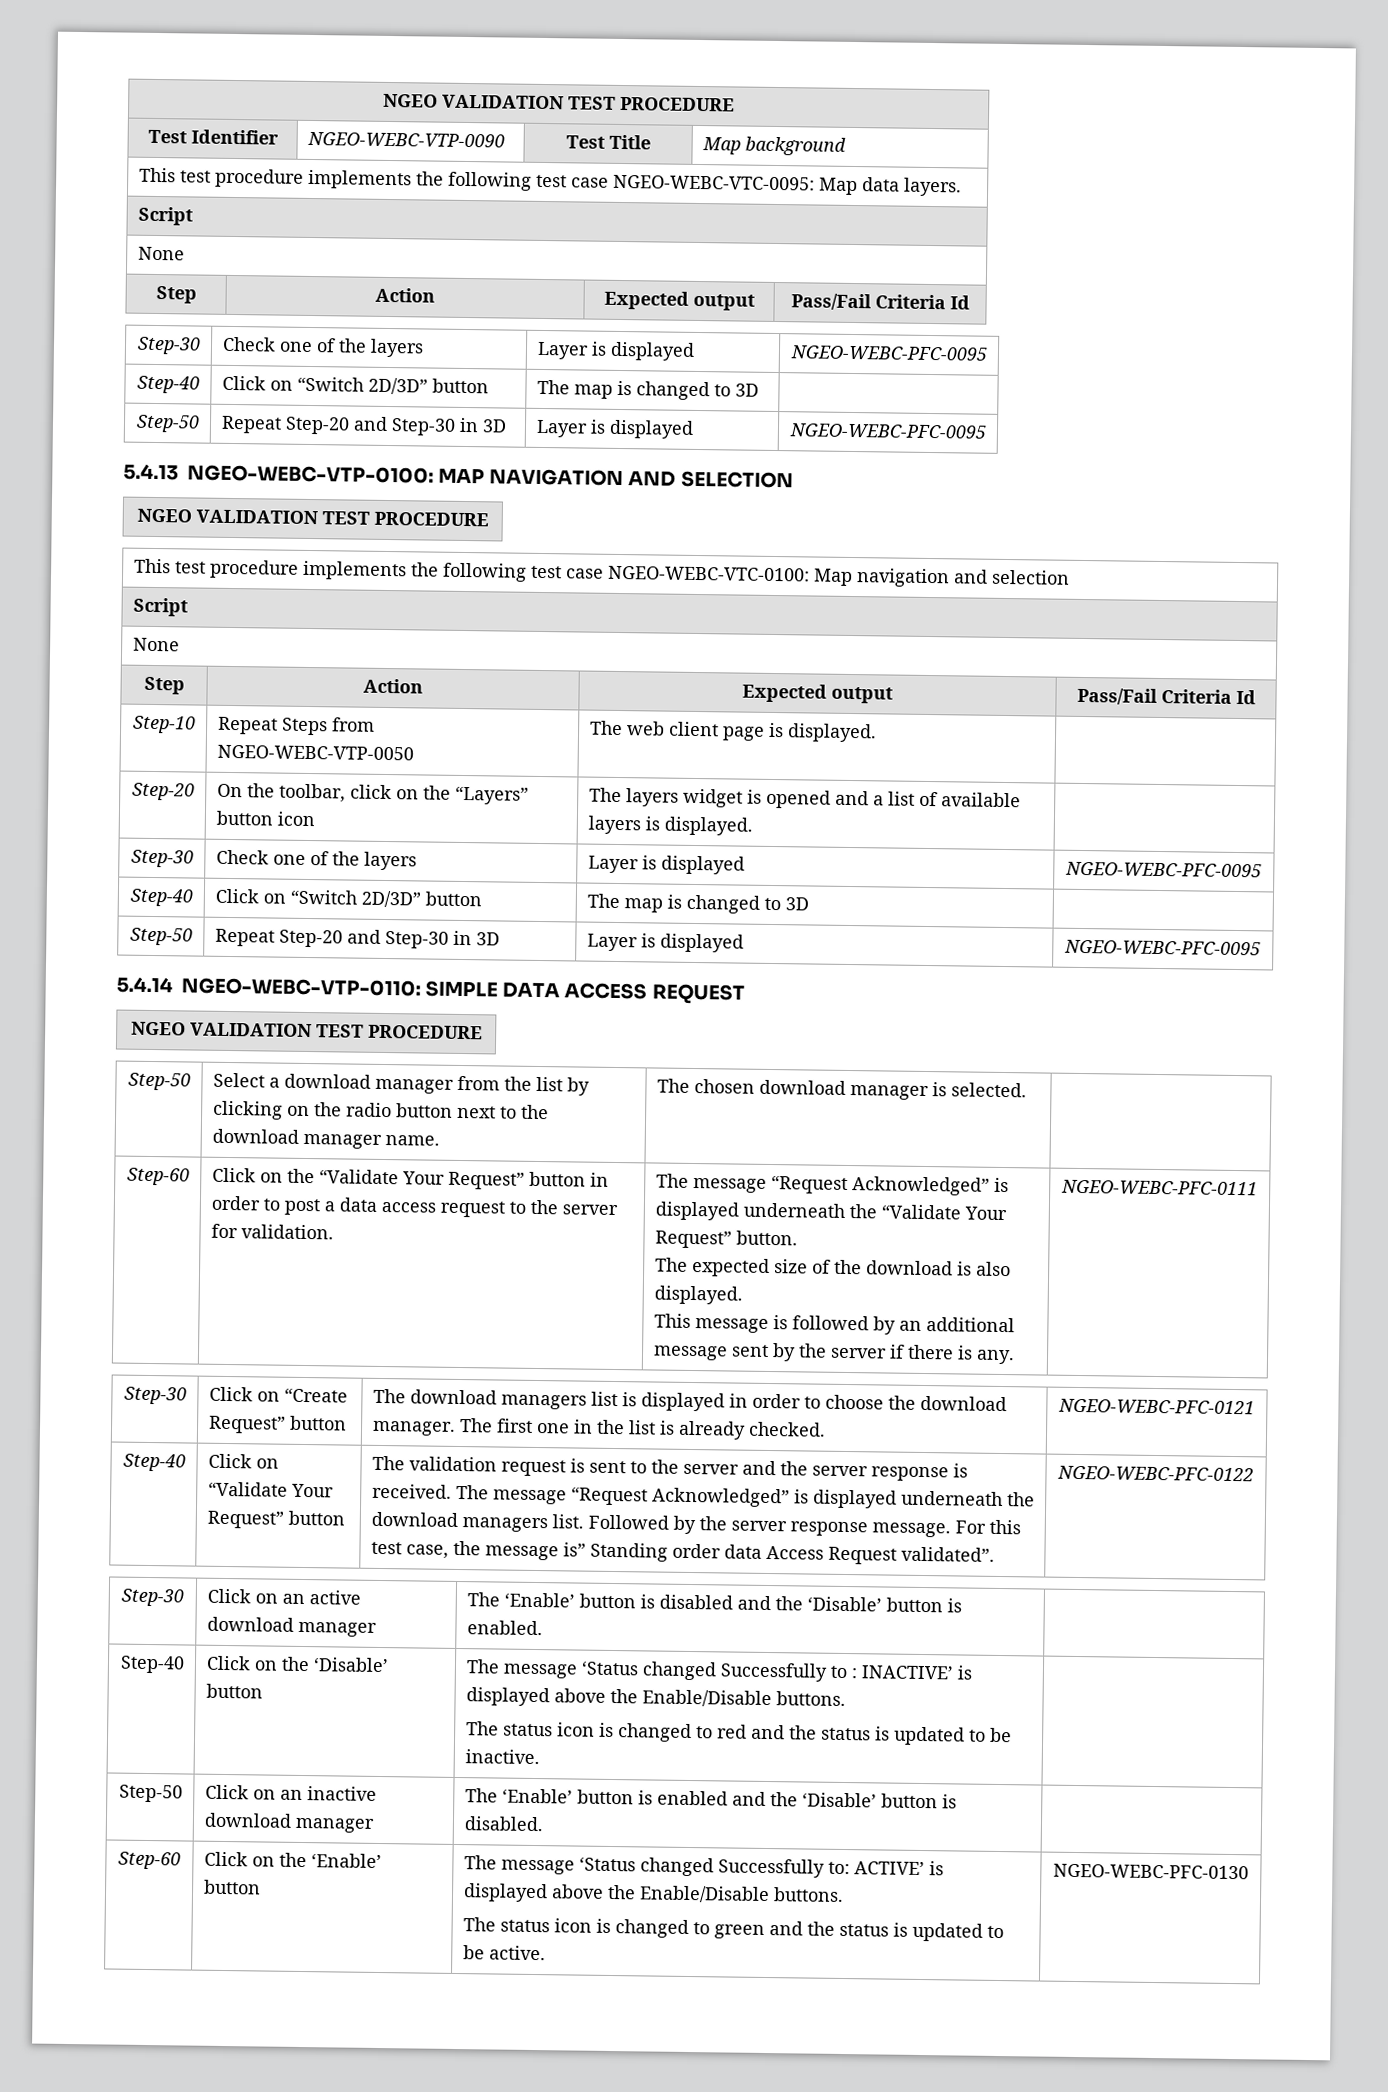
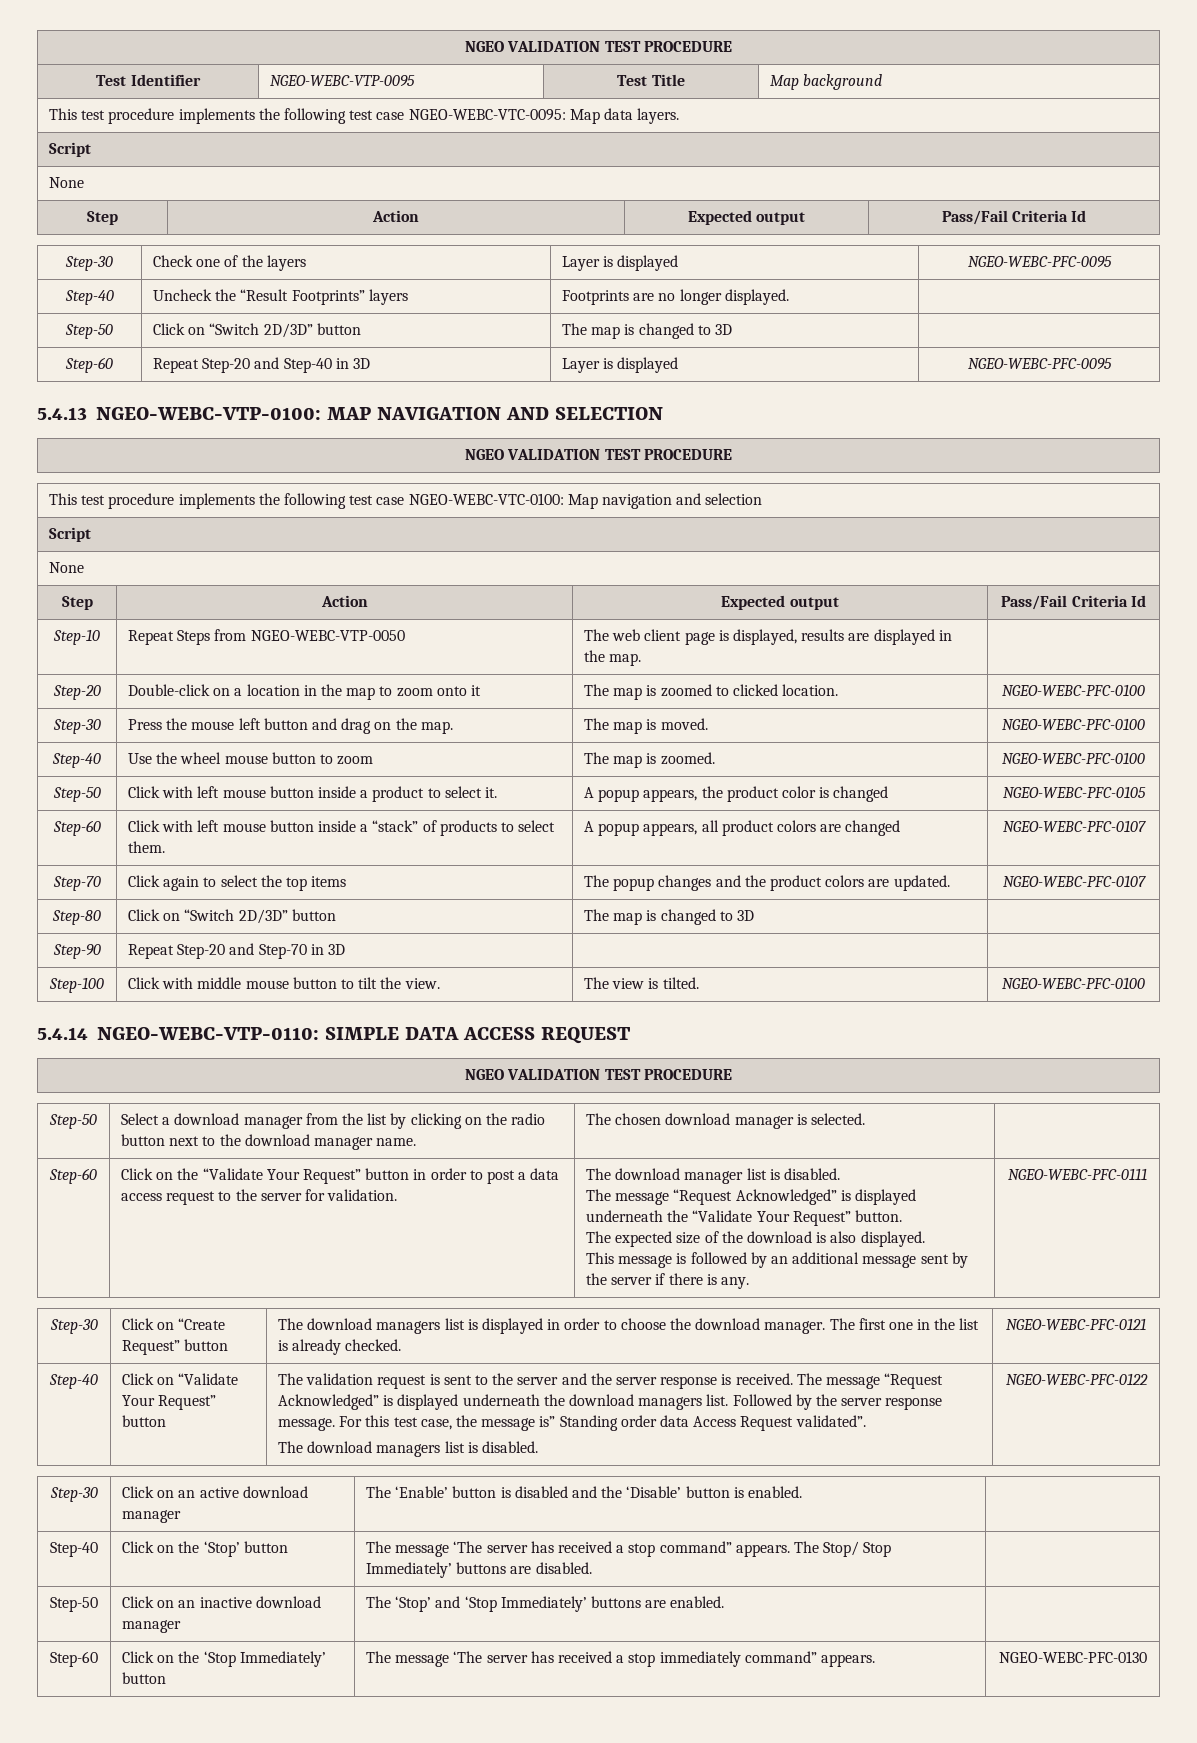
[306,131,505,148] NGEO-WEBC-VTP-0090 -> [270,75,416,87] NGEO-WEBC-VTP-0095
(200, 384) none -> [153,289,408,305] [562,289,789,305] [65,324,113,339] | Uncheck the “Result Footprints” layers | Footprints are no longer displayed. | // Step-50
[135,414,200,433] [220,415,456,436] Step-50 | Repeat Step-20 and Step-30 -> [65,357,113,373] [153,357,332,373] Step-60 | Repeat Step-20 and Step-40
[786,723,877,743] [131,782,195,801] [216,783,529,805] [215,810,315,827] [588,787,1021,809] [587,815,753,836] [130,849,194,868] [215,849,417,871] [587,855,745,875] [1065,861,1262,878] [129,888,193,907] displayed. | // Step-20 | On the toolbar, click on the “Layers” button icon | The layers widget is opened and a list of available layers is displayed. | // Step-30 | Check one of the layers | Layer is displayed | NGEO-WEBC-PFC-0095 // Step-40 -> [733,629,952,645] [584,650,642,666] [52,685,101,700] [128,684,481,700] [584,684,839,700] [1002,684,1145,696] [52,719,101,734] [128,718,453,734] [584,718,708,734] [1002,718,1145,730] [52,753,101,768] [128,752,374,765] [584,752,715,768] [1002,752,1145,764] [52,787,101,802] [128,786,497,802] [584,786,889,802] [1002,786,1146,798] [52,820,101,836] [128,820,556,836] [128,841,166,853] [584,820,901,836] [1002,820,1146,832] [52,876,101,891] [128,875,347,891] [584,875,950,891] [1002,875,1146,887] [52,910,101,925] displayed, results are displayed in the map. | // Step-20 | Double-click on a location in the map to zoom onto it | The map is zoomed to clicked location. | NGEO-WEBC-PFC-0100 // Step-30 | Press the mouse left button and drag on the map. | The map is moved. | NGEO-WEBC-PFC-0100 // Step-40 | Use the wheel mouse button to zoom | The map is zoomed. | NGEO-WEBC-PFC-0100 // Step-50 | Click with left mouse button inside a product to select it. | A popup appears, the product color is changed | NGEO-WEBC-PFC-0105 // Step-60 | Click with left mouse button inside a “stack” of products to select them. | A popup appears, all product colors are changed | NGEO-WEBC-PFC-0107 // Step-70 | Click again to select the top items | The popup changes and the product colors are updated. | NGEO-WEBC-PFC-0107 // Step-80
[129,927,193,946] [214,928,500,949] [586,933,744,953] [1064,939,1261,956] Step-50 | Repeat Step-20 and Step-30 in 3D | Layer is displayed | NGEO-WEBC-PFC-0095 -> [52,944,101,959] [128,943,346,959] [49,977,104,993] [128,977,440,989] [584,977,699,989] [1002,977,1145,989] Step-90 | Repeat Step-20 and Step-70 in 3D | | // Step-100 | Click with middle mouse button to tilt the view. | The view is tilted. | NGEO-WEBC-PFC-0100
(689, 1180) none -> [615,1168,841,1184] [586,1189,612,1201] download manager list is disabled. // The
(995, 1554) none -> [278,1441,539,1457] // The download managers list is disabled.
[312,1657,389,1673] [205,1683,263,1699] [465,1659,973,1682] [465,1687,846,1708] [465,1721,1012,1746] [464,1749,540,1765] ‘Disable’ button | The message ‘Status changed Successfully to : INACTIVE’ is displayed above the Enable/Disable buttons. // The status icon is changed to red and the status is updated to be inactive. -> [203,1541,288,1557] [366,1541,892,1557] [366,1562,592,1578] ‘Stop’ button | The message ‘The server has received a stop command” appears. The Stop/ Stop Immediately’ buttons are disabled.
[501,1788,957,1809] [463,1816,544,1832] [118,1851,181,1870] [203,1851,382,1869] [203,1879,261,1895] [463,1855,944,1878] [462,1883,844,1904] [462,1917,1004,1942] [462,1945,546,1961] ‘Enable’ button is enabled and the ‘Disable’ button is disabled. | // Step-60 | Click on the ‘Enable’ button | The message ‘Status changed Successfully to: ACTIVE’ is displayed above the Enable/Disable buttons. // The status icon is changed to green and the status is updated to be active. -> [395,1596,725,1612] [50,1651,98,1667] [122,1651,326,1667] [122,1672,167,1684] [366,1651,875,1667] ‘Stop’ and ‘Stop Immediately’ buttons are enabled. | // Step-60 | Click on the ‘Stop Immediately’ button | The message ‘The server has received a stop immediately command” appears.

